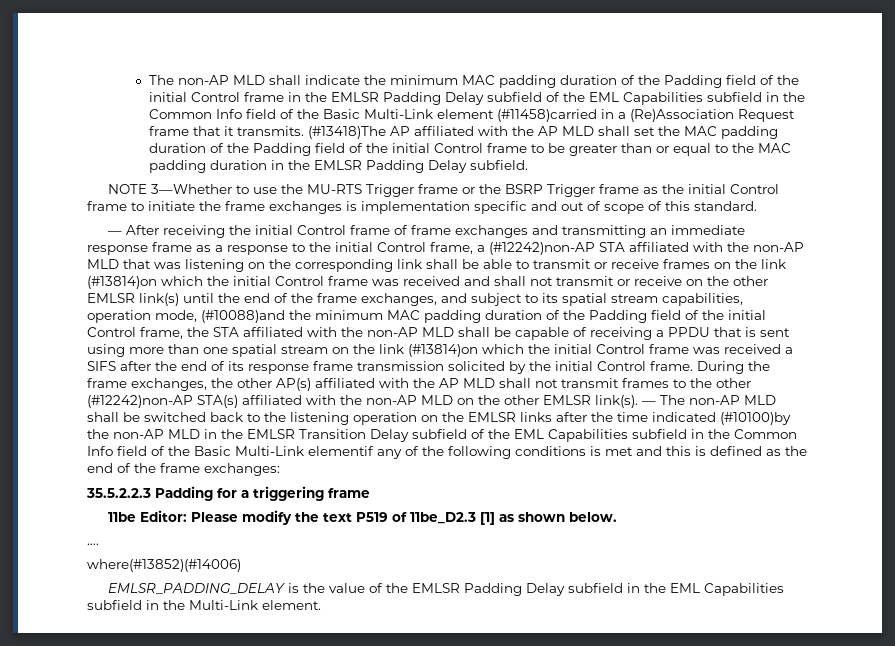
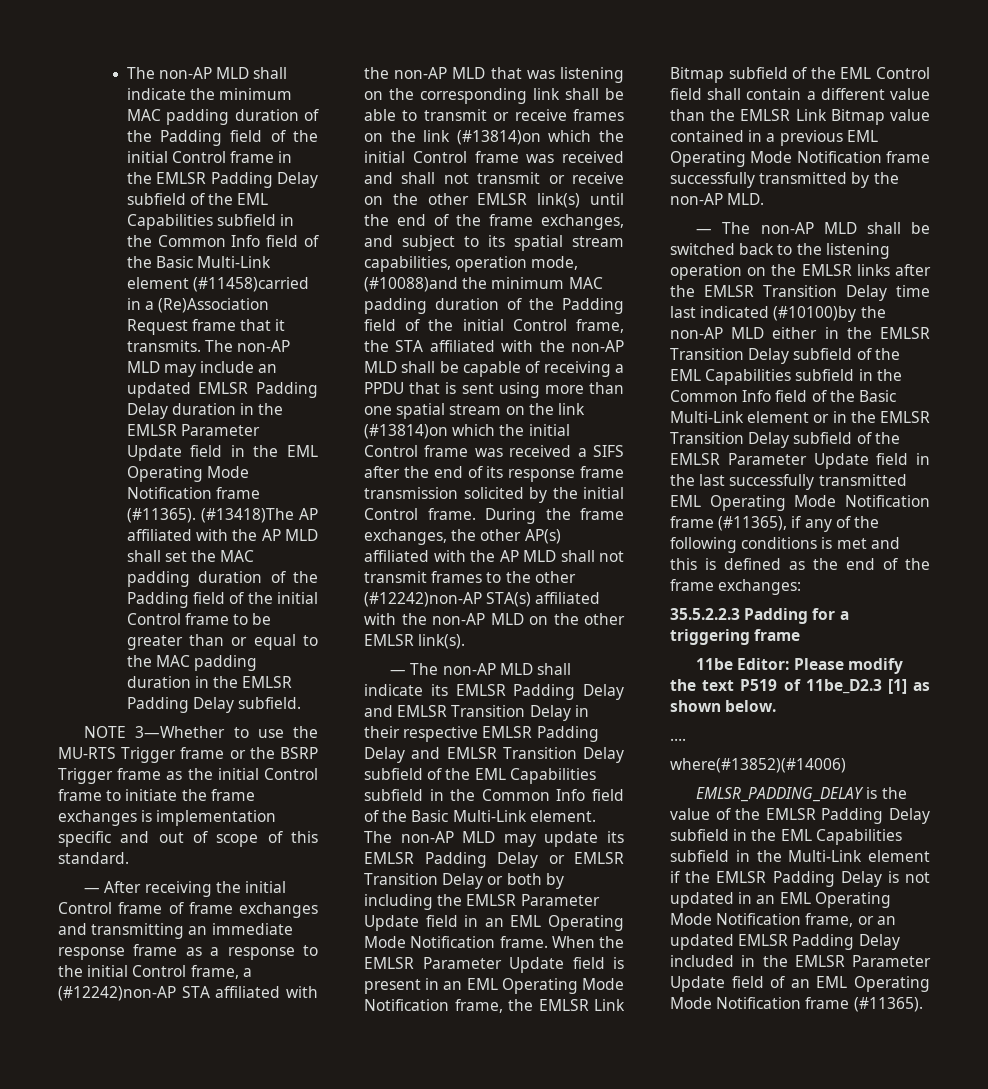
(304, 131) none -> [204,340,291,352] [126,361,278,377] [126,382,318,398] [126,403,284,419] [126,424,260,436] [126,445,318,461] [126,466,249,482] [126,487,260,499] [126,508,196,523] The non-AP MLD may include an updated EMLSR Padding Delay duration in the EMLSR Parameter Update field in the EML Operating Mode Notification frame (#11365).
(638, 401) none -> [390,663,572,675] [364,684,624,700] [364,705,589,721] [364,726,599,742] [364,747,624,763] [364,768,596,784] [364,789,624,801] [364,810,596,822] [364,831,624,847] [364,852,624,868] [364,873,564,889] [364,894,600,910] [364,915,624,931] [364,936,624,948] [364,957,624,973] [364,978,624,994] [364,999,625,1013] [670,67,930,83] [670,88,930,100] [670,109,930,125] [670,130,878,146] [670,151,930,167] [670,172,899,188] [670,193,765,205] // — The non-AP MLD shall indicate its EMLSR Padding Delay and EMLSR Transition Delay in their respective EMLSR Padding Delay and EMLSR Transition Delay subfield of the EML Capabilities subfield in the Common Info field of the Basic Multi-Link element. The non-AP MLD may update its EMLSR Padding Delay or EMLSR Transition Delay or both by including the EMLSR Parameter Update field in an EML Operating Mode Notification frame. When the EMLSR Parameter Update field is present in an EML Operating Mode Notification frame, the EMLSR Link Bitmap subfield of the EML Control field shall contain a different value than the EMLSR Link Bitmap value contained in a previous EML Operating Mode Notification frame successfully transmitted by the non-AP MLD. //
[617,412,648,422] time -> [704,285,930,301] [670,306,696,318] EMLSR Transition Delay time last
(200, 434) none -> [772,327,818,339] either
[308,446,374,456] elementif -> [747,411,930,423] [670,432,900,448] [670,453,930,469] [670,474,907,490] [670,495,930,511] [670,516,802,531] element or in the EMLSR Transition Delay subfield of the EMLSR Parameter Update field in the last successfully transmitted EML Operating Mode Notification frame (#11365), if
[262,600,321,610] element. -> [868,850,930,862] [670,871,930,887] [670,892,891,908] [670,913,896,927] [670,934,900,950] [670,955,931,967] [670,976,930,992] [670,997,923,1012] element if the EMLSR Padding Delay is not updated in an EML Operating Mode Notification frame, or an updated EMLSR Padding Delay included in the EMLSR Parameter Update field of an EML Operating Mode Notification frame (#11365).

